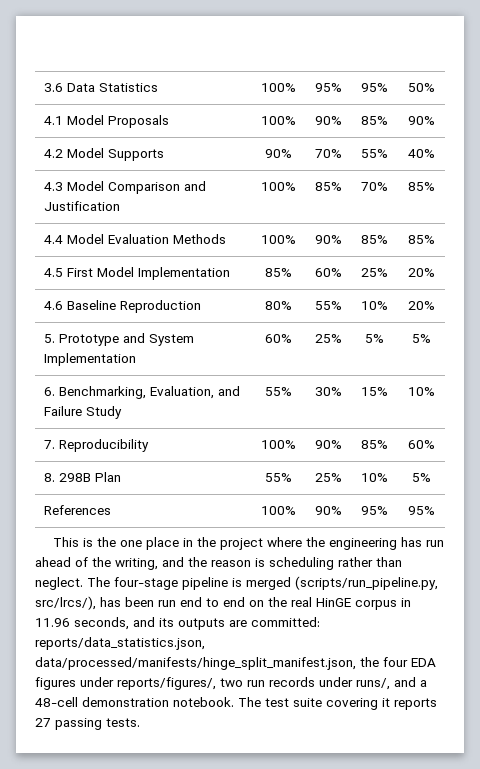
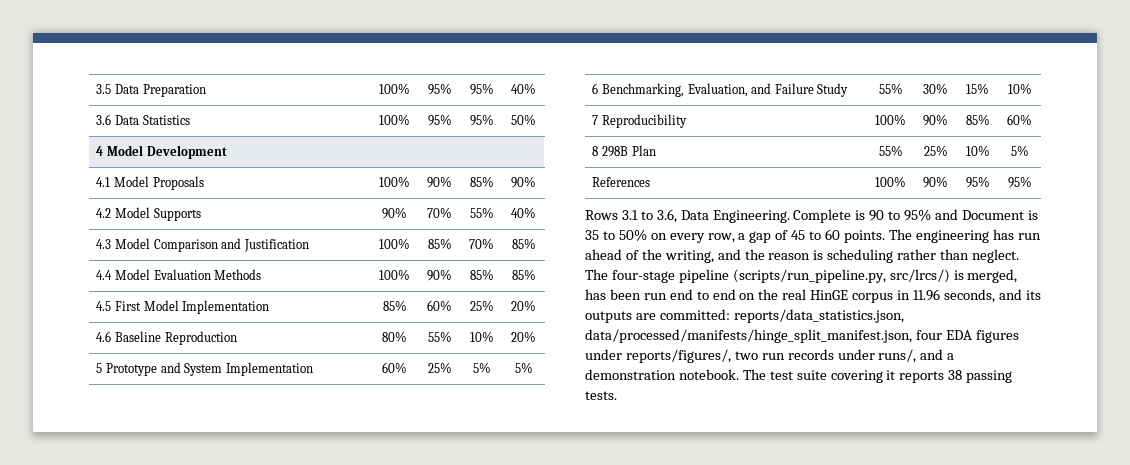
(44, 87) none -> [96,84,206,97] [379,83,410,94] [427,83,452,95] [469,83,494,95] [511,83,536,94] 3.5 Data Preparation | 100% | 95% | 95% | 40% //
(435, 87) none -> [96,145,227,159] // 4 Model Development
[44,334,56,343] 5. -> [96,363,103,373] 5
[44,387,56,396] 6. -> [592,83,599,94] 6
[44,440,56,449] 7. -> [592,115,599,125] 7
[44,473,56,482] 8. -> [592,146,599,156] 8
[52,537,325,550] This is the one place in the project where the -> [585,209,1038,223] [585,229,912,243] Rows 3.1 to 3.6, Data Engineering. Complete is 90 to 95% and Document is 35 to 50% on every row, a gap of 45 to 60 points. The
[232,576,438,590] [35,596,96,610] is merged (scripts/run_pipeline.py, src/lrcs/), -> [732,269,1018,283] (scripts/run_pipeline.py, src/lrcs/) is merged,
[360,657,379,667] the -> (912, 336) none
[35,697,78,707] 48-cell -> (955, 356) none
[35,718,51,727] 27 -> [948,370,963,380] 38

